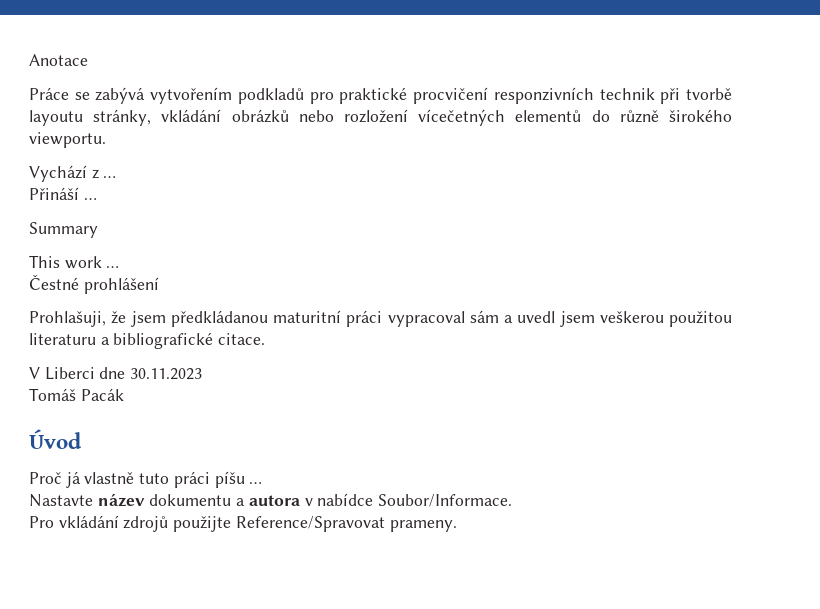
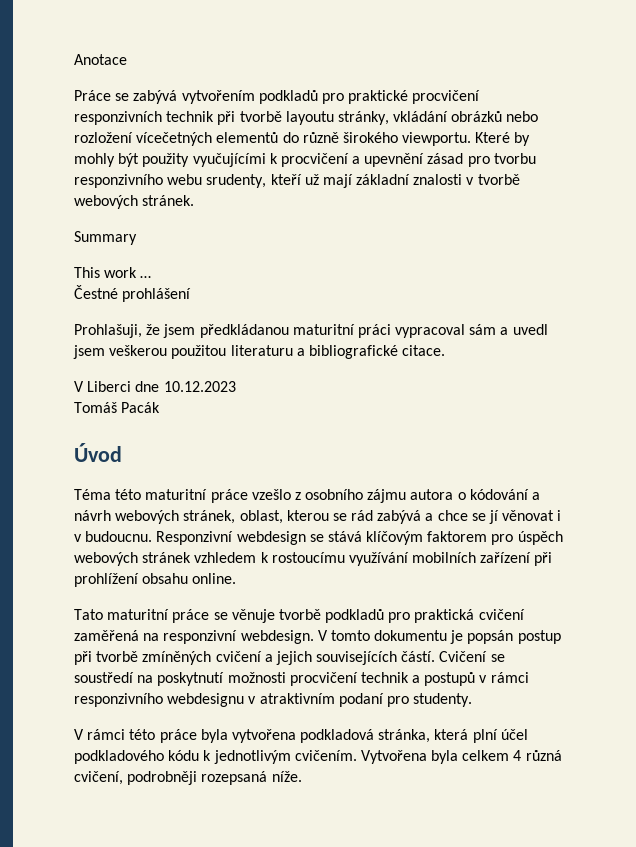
[29,165,117,182] [29,187,97,200] // Vychází z … // Přináší … -> [475,132,531,146] [74,153,536,167] [74,174,520,188] [74,195,195,209] Které by mohly být použity vyučujícími k procvičení a upevnění zásad pro tvorbu responzivního webu srudenty, kteří už mají základní znalosti v tvorbě webových stránek.
[130,368,203,380] 30.11.2023 -> [163,381,236,392] 10.12.2023
[29,471,263,488] [29,493,513,507] [29,515,457,532] Proč já vlastně tuto práci píšu … // Nastavte název dokumentu a autora v nabídce Soubor/Informace. // Pro vkládání zdrojů použijte Reference/Spravovat prameny. -> [74,489,541,503] [74,510,562,524] [74,531,563,545] [74,552,553,566] [74,573,237,587] [74,609,525,623] [74,630,561,644] [74,651,505,665] [74,672,529,686] [74,693,473,707] [74,729,528,743] [74,750,562,764] [74,771,302,785] Téma této maturitní práce vzešlo z osobního zájmu autora o kódování a návrh webových stránek, oblast, kterou se rád zabývá a chce se jí věnovat i v budoucnu. Responzivní webdesign se stává klíčovým faktorem pro úspěch webových stránek vzhledem k rostoucímu využívání mobilních zařízení při prohlížení obsahu online. // Tato maturitní práce se věnuje tvorbě podkladů pro praktická cvičení zaměřená na responzivní webdesign. V tomto dokumentu je popsán postup při tvorbě zmíněných cvičení a jejich souvisejících částí. Cvičení se soustředí na poskytnutí možnosti procvičení technik a postupů v rámci responzivního webdesignu v atraktivním podaní pro studenty. // V rámci této práce byla vytvořena podkladová stránka, která plní účel podkladového kódu k jednotlivým cvičením. Vytvořena byla celkem 4 různá cvičení, podrobněji rozepsaná níže.

